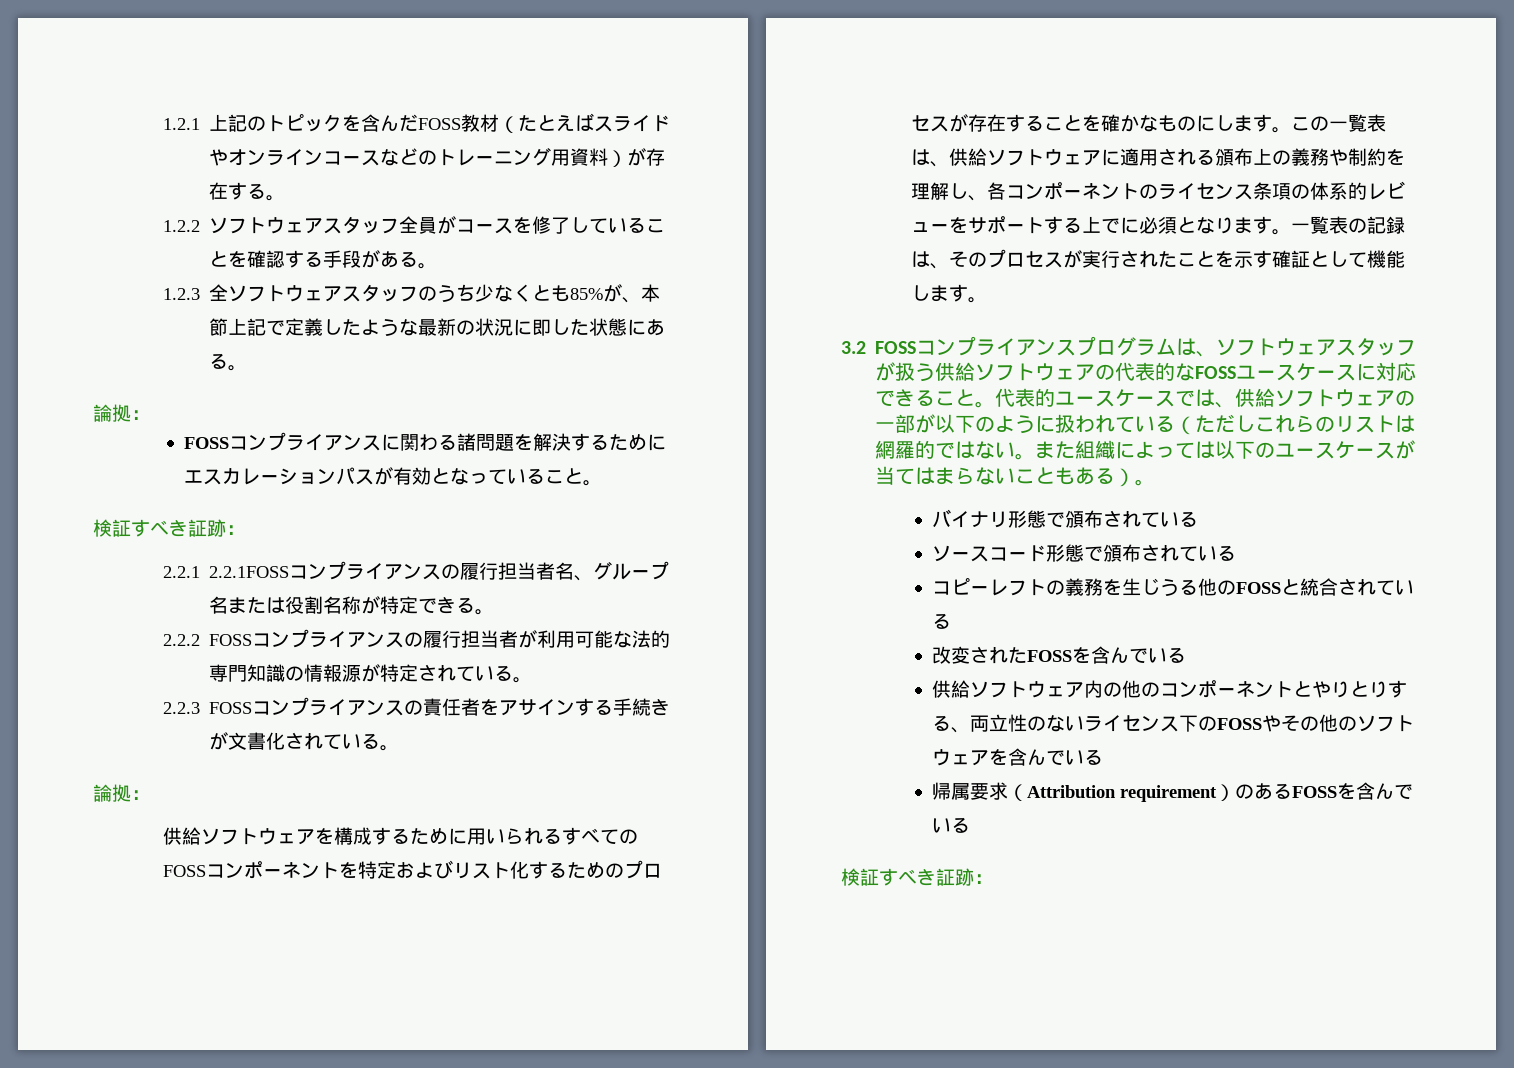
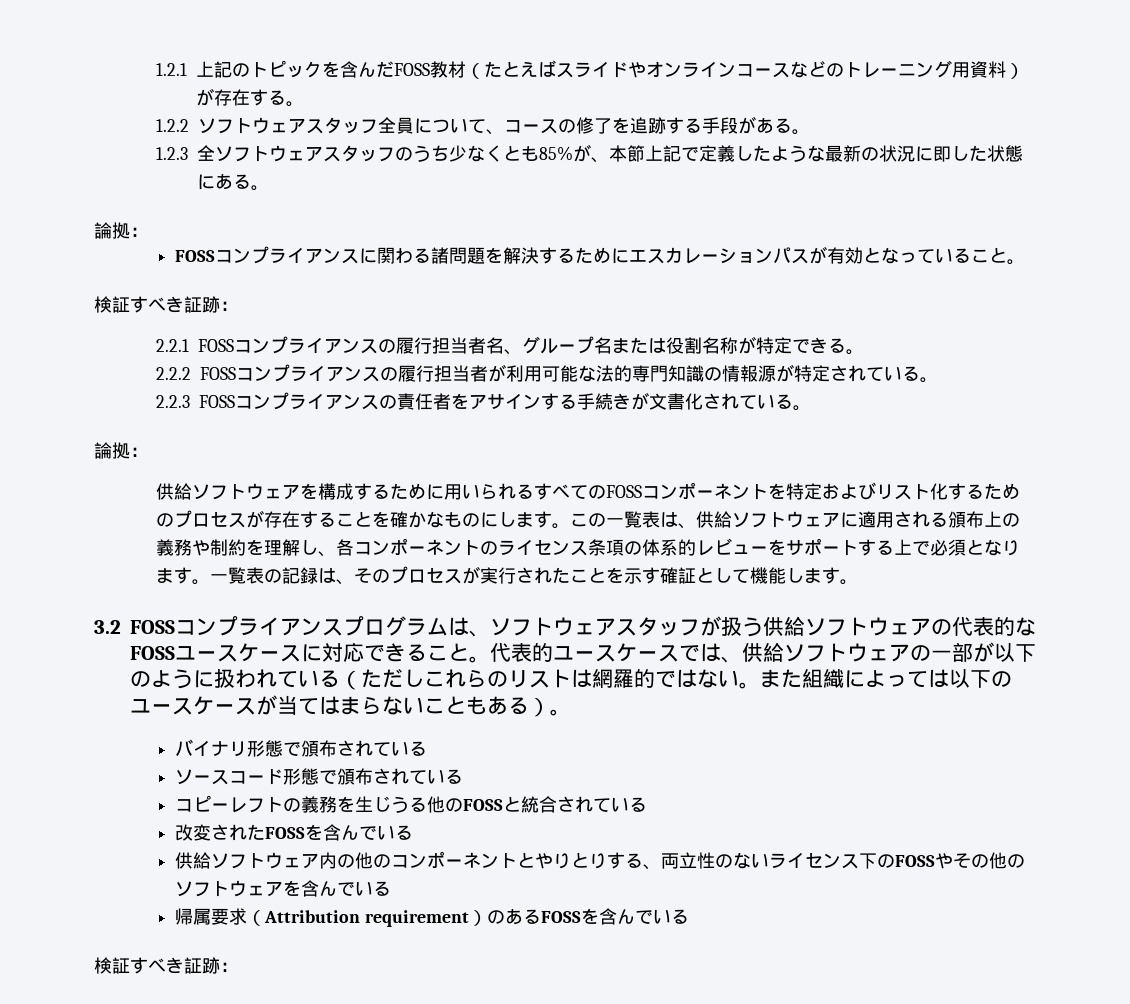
[437,216,666,234] [209,250,286,268] がコースを修了していることを確認 -> [413,117,666,135] について、コースの修了を追跡
[209,566,290,578] 2.2.1FOSS -> [197,339,234,352] FOSS
[1120,217,1140,234] に -> (930, 548) none

